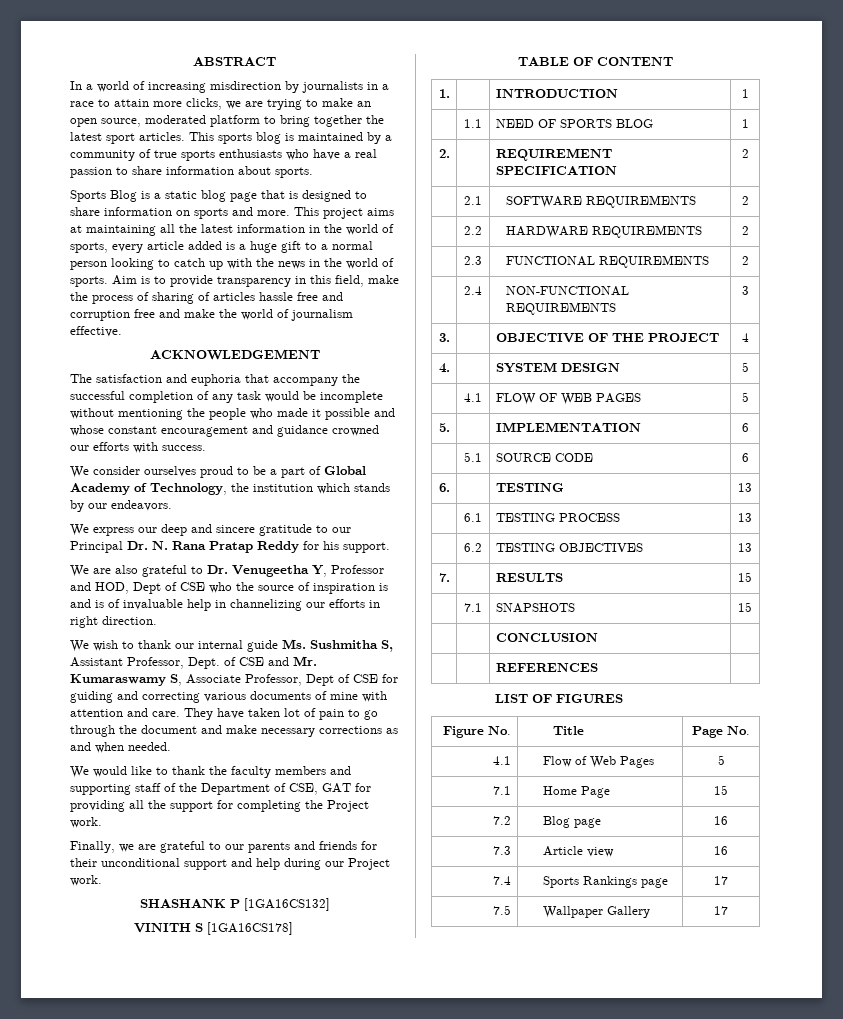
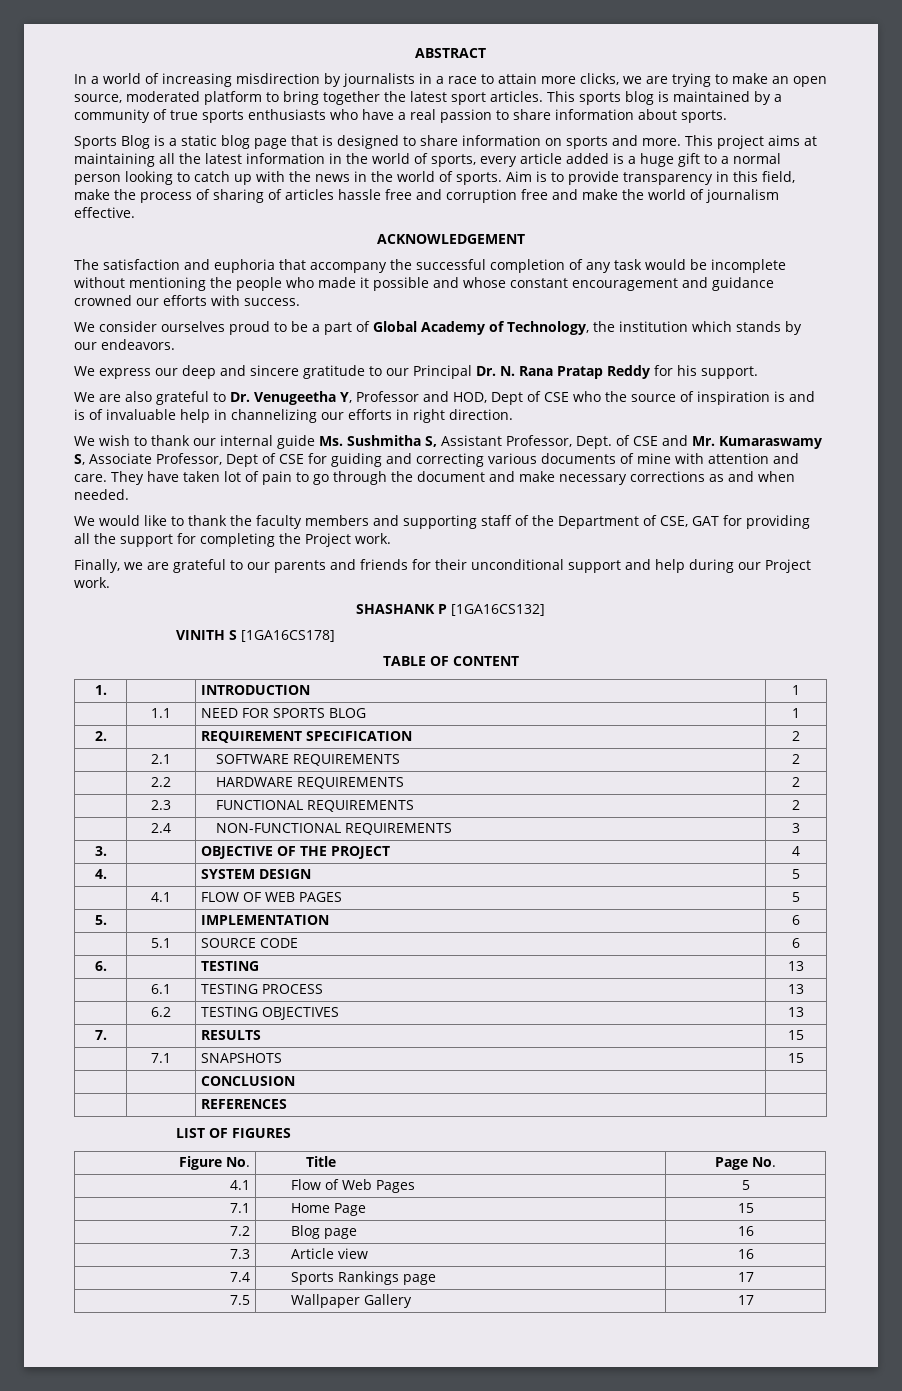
[537,119,556,128] OF -> [241,708,269,718] FOR

